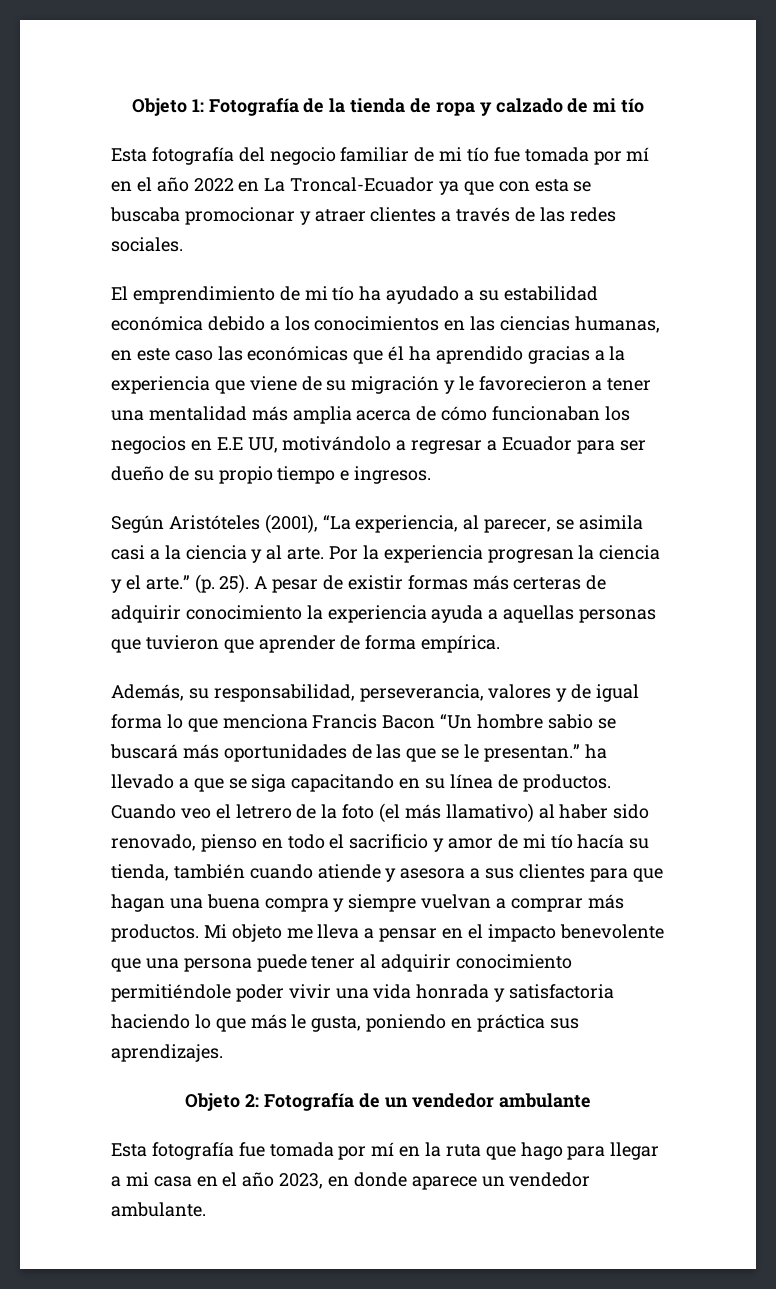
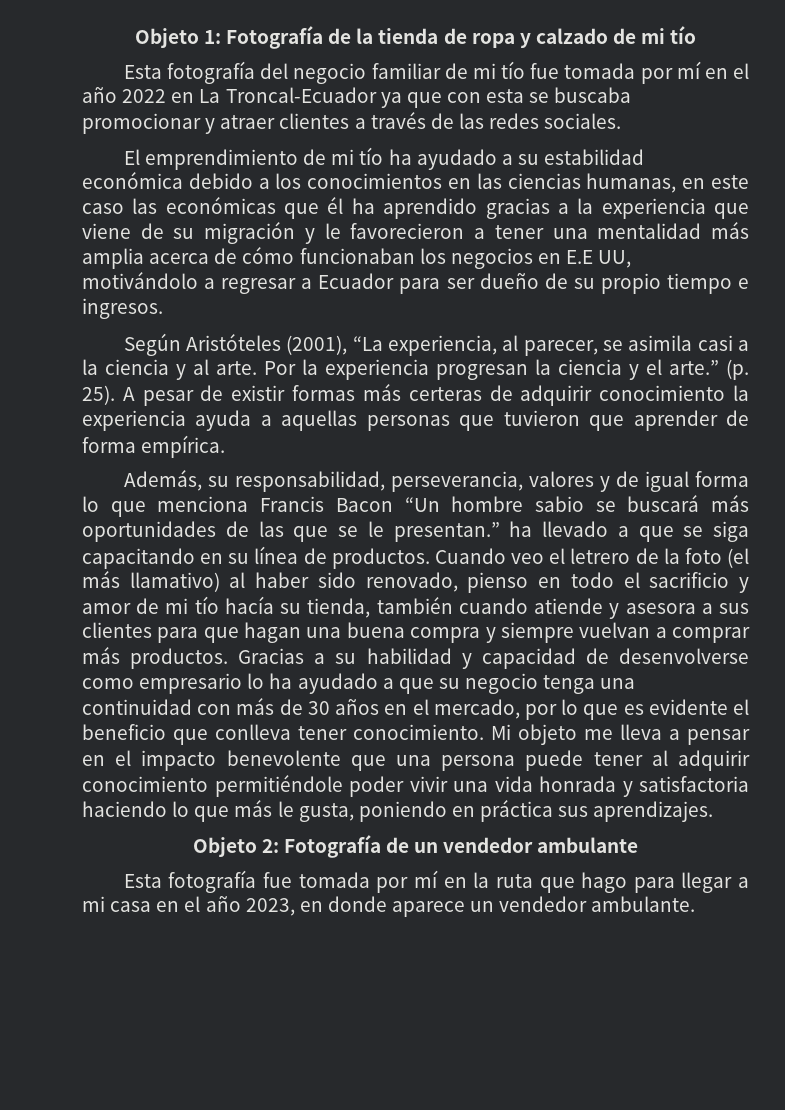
(199, 933) none -> [238,648,750,669] [82,673,636,694] [82,698,749,720] [82,724,484,745] Gracias a su habilidad y capacidad de desenvolverse como empresario lo ha ayudado a que su negocio tenga una continuidad con más de 30 años en el mercado, por lo que es evidente el beneficio que conlleva tener conocimiento.

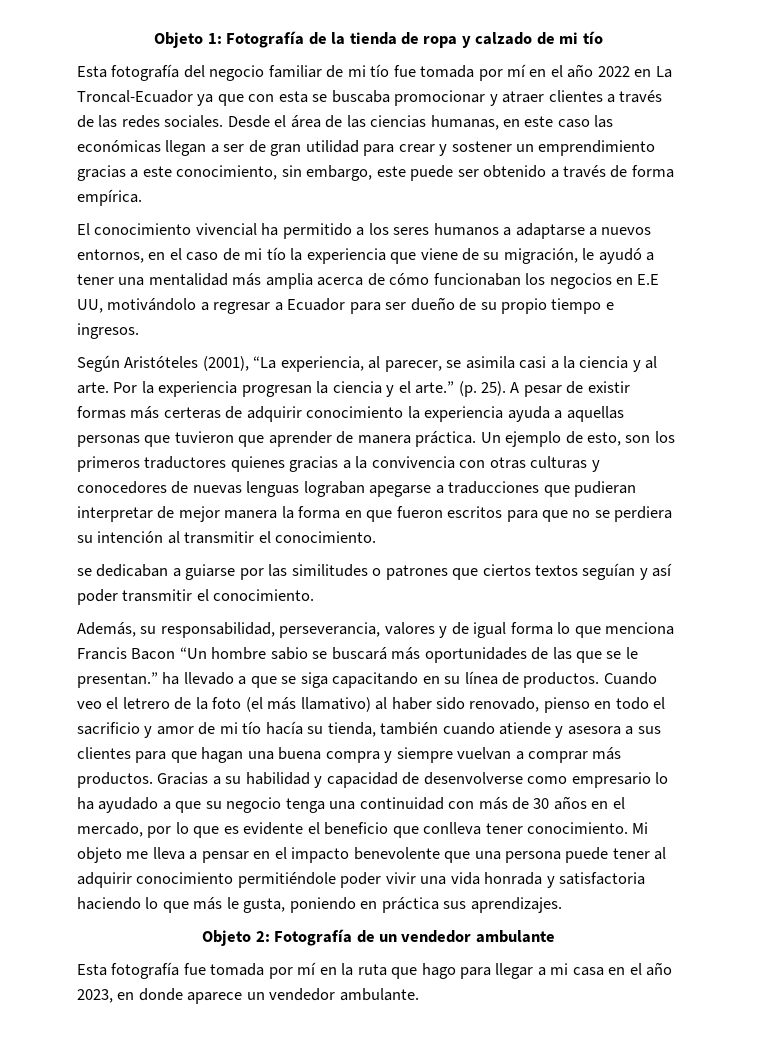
[123,147,645,170] [82,172,472,189] // El emprendimiento de mi tío ha ayudado a su estabilidad económica debido a los conocimientos en -> [227,115,343,128] Desde el área de
[284,197,569,219] que él ha aprendido gracias a -> [165,140,656,156] [77,165,674,181] [77,189,142,206] [77,223,652,239] [77,247,286,263] llegan a ser de gran utilidad para crear y sostener un emprendimiento gracias a este conocimiento, sin embargo, este puede ser obtenido a través de forma empírica. // El conocimiento vivencial ha permitido a los seres humanos a adaptarse a nuevos entornos, en el caso de mi tío
[204,222,465,244] migración y le favorecieron -> [503,248,642,264] migración, le ayudó
[82,435,226,458] forma empírica. -> [357,431,675,447] [77,456,600,472] [77,481,637,497] [77,506,673,522] [77,531,377,544] [77,563,673,580] [77,589,315,605] manera práctica. Un ejemplo de esto, son los primeros traductores quienes gracias a la convivencia con otras culturas y conocedores de nuevas lenguas lograban apegarse a traducciones que pudieran interpretar de mejor manera la forma en que fueron escritos para que no se perdiera su intención al transmitir el conocimiento. // se dedicaban a guiarse por las similitudes o patrones que ciertos textos seguían y así poder transmitir el conocimiento.

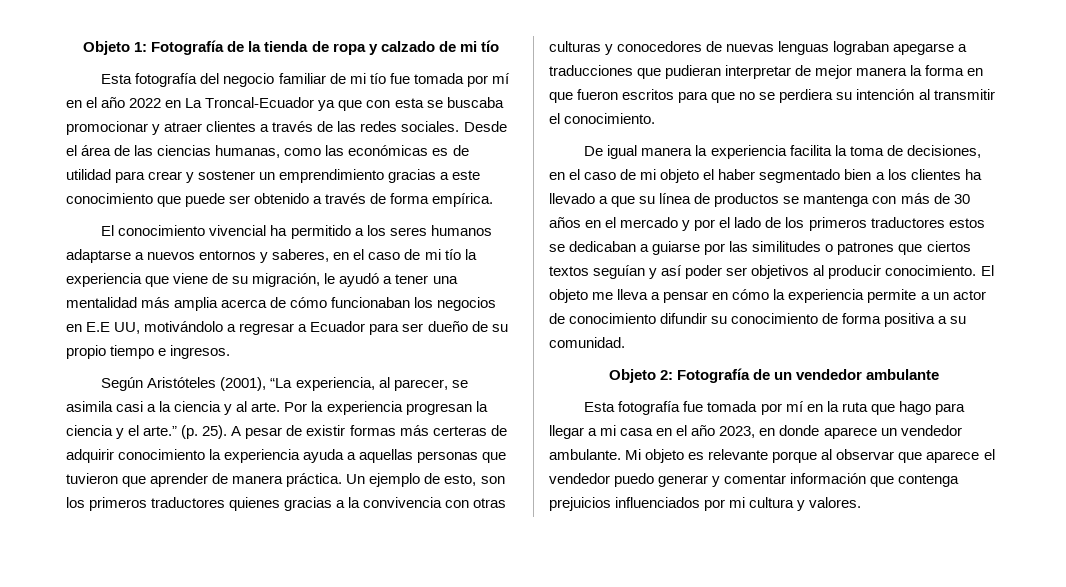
[503,115,614,128] [77,140,302,156] en este caso las económicas llegan a ser de gran -> [284,145,469,156] como las económicas es de
[176,165,406,181] conocimiento, sin embargo, este -> [66,193,182,207] conocimiento que
[503,227,512,236] a -> (492, 230) none
[77,249,144,263] entornos, -> [199,249,330,263] entornos y saberes,
(377, 537) none -> [584,145,981,159] [549,169,982,183] [549,193,970,207] [549,217,985,231] De igual manera la experiencia facilita la toma de decisiones, en el caso de mi objeto el haber segmentado bien a los clientes ha llevado a que su línea de productos se mantenga con más de 30 años en el mercado y por el lado de los primeros traductores estos
[122,589,315,602] [77,622,675,638] [77,647,638,663] [77,671,657,688] [77,697,666,713] [77,721,661,738] [77,747,622,763] [77,772,669,788] [77,796,625,813] [77,822,649,838] transmitir el conocimiento. // Además, su responsabilidad, perseverancia, valores y de igual forma lo que menciona Francis Bacon “Un hombre sabio se buscará más oportunidades de las que se le presentan.” ha llevado a que se siga capacitando en su línea de productos. Cuando veo el letrero de la foto (el más llamativo) al haber sido renovado, pienso en todo el sacrificio y amor de mi tío hacía su tienda, también cuando atiende y asesora a sus clientes para que hagan una buena compra y siempre vuelvan a comprar más productos. Gracias a su habilidad y capacidad de desenvolverse como empresario lo ha ayudado a que su negocio tenga una continuidad con más de 30 años en el mercado, por lo que es evidente el beneficio que conlleva tener conocimiento. Mi -> [726,265,994,279] ser objetivos al producir conocimiento. El
[274,847,667,863] [77,872,646,888] [77,897,562,913] el impacto benevolente que una persona puede tener al adquirir conocimiento permitiéndole poder vivir una vida honrada y satisfactoria haciendo lo que más le gusta, poniendo en práctica sus aprendizajes. -> [732,289,986,303] [549,313,967,327] [549,337,625,348] cómo la experiencia permite a un actor de conocimiento difundir su conocimiento de forma positiva a su comunidad.
(419, 994) none -> [625,449,995,463] [549,473,960,487] [549,497,862,511] Mi objeto es relevante porque al observar que aparece el vendedor puedo generar y comentar información que contenga prejuicios influenciados por mi cultura y valores.

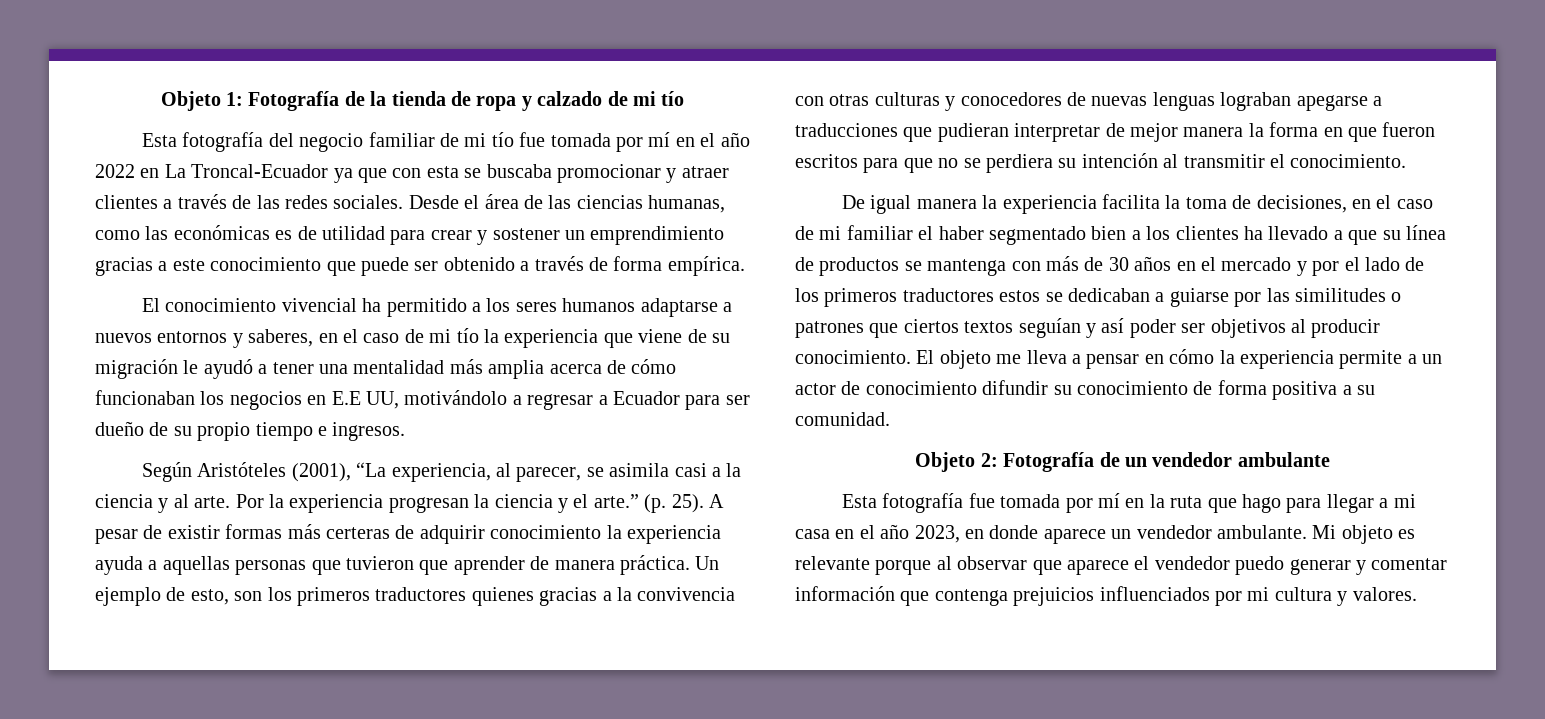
[252,273,321,287] migración, -> [95,359,178,379] migración
[660,169,700,183] objeto -> [846,225,913,240] familiar

